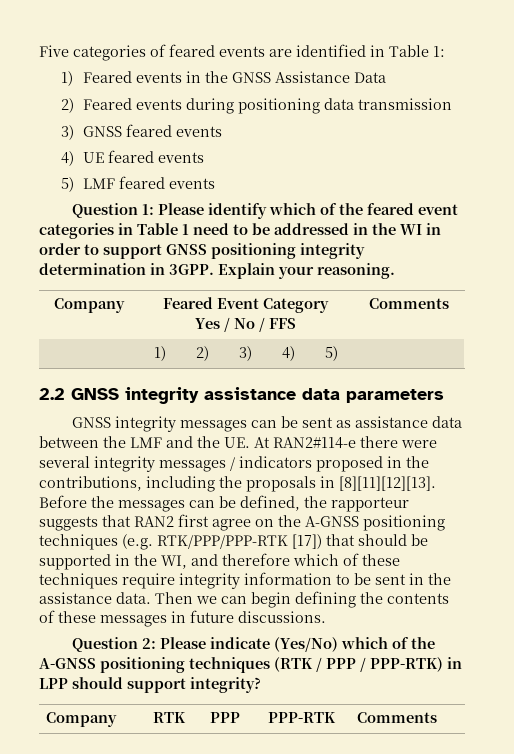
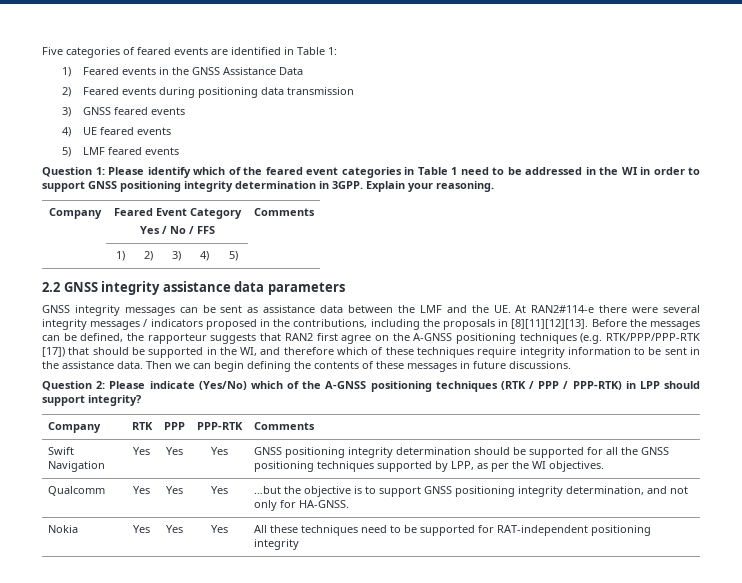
(438, 717) none -> [47,447,74,455] [47,461,105,472] [133,447,150,455] [165,447,183,455] [211,447,228,455] [253,447,669,458] [253,461,604,472] [47,486,105,496] [133,486,150,494] [165,486,183,494] [211,486,228,494] [253,486,688,497] [253,500,349,511] [47,525,78,533] [133,525,150,533] [165,525,183,533] [211,525,228,533] [253,525,651,536] [253,539,299,550] // Swift Navigation | Yes | Yes | Yes | GNSS positioning integrity determination should be supported for all the GNSS positioning techniques supported by LPP, as per the WI objectives. // Qualcomm | Yes | Yes | Yes | …but the objective is to support GNSS positioning integrity determination, and not only for HA-GNSS. // Nokia | Yes | Yes | Yes | All these techniques need to be supported for RAT-independent positioning integrity

